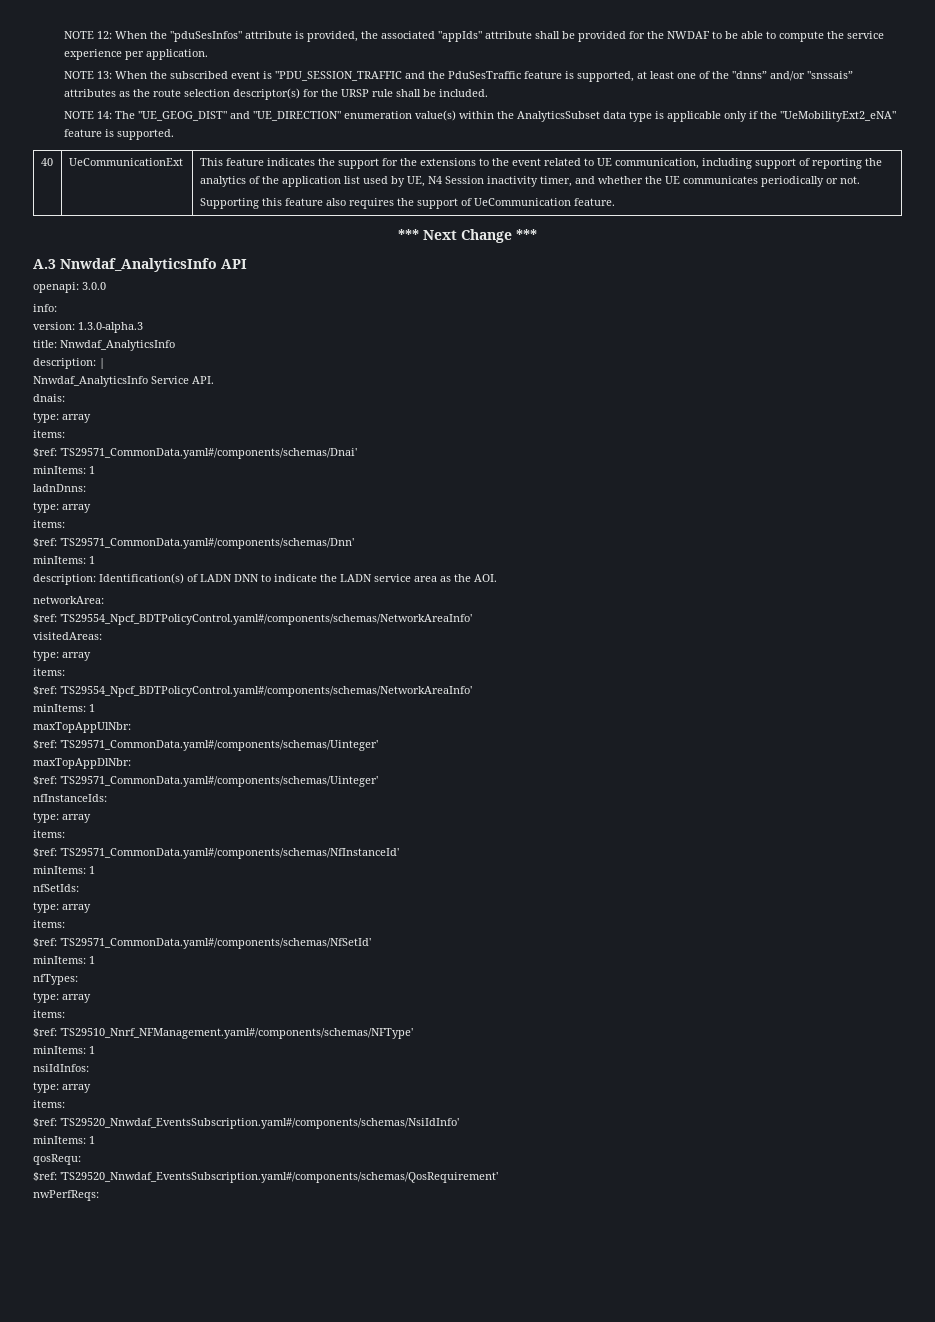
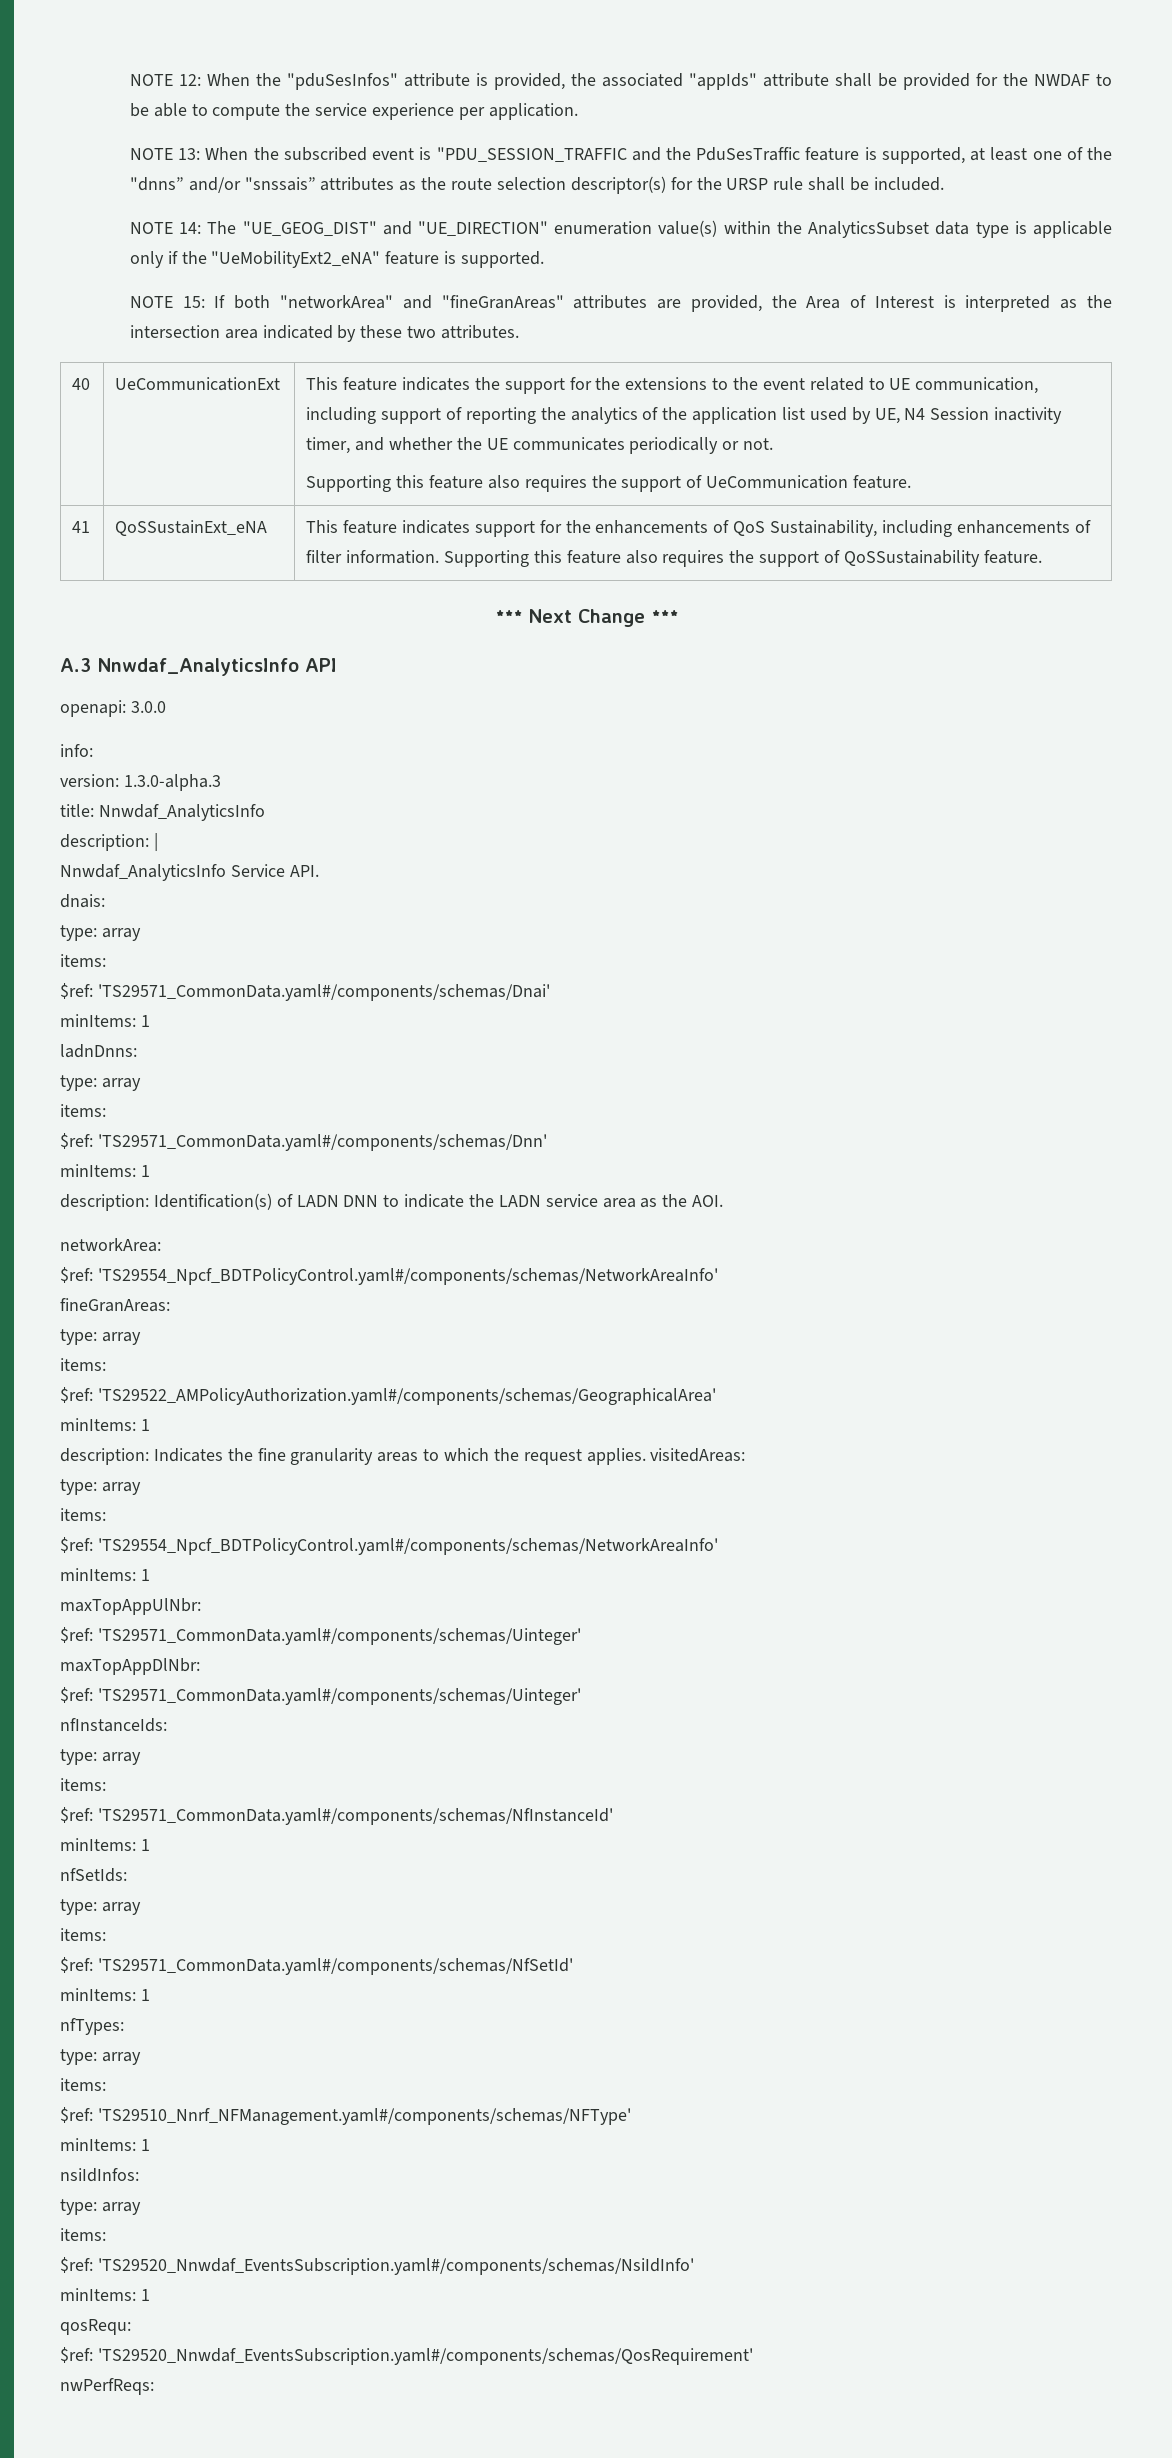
(174, 134) none -> [129,295,1112,312] [129,325,520,342] // NOTE 15: If both "networkArea" and "fineGranAreas" attributes are provided, the Area of Interest is interpreted as the intersection area indicated by these two attributes.
(615, 202) none -> [72,521,91,533] [115,520,268,536] [306,520,1091,537] [306,550,1042,567] // 41 | QoSSustainExt_eNA | This feature indicates support for the enhancements of QoS Sustainability, including enhancements of filter information. Supporting this feature also requires the support of QoSSustainability feature.
(472, 619) none -> [60,1298,170,1312] [60,1329,141,1345] [60,1358,106,1371] [60,1387,716,1405] [60,1418,150,1431] [60,1448,646,1465] fineGranAreas: // type: array // items: // $ref: 'TS29522_AMPolicyAuthorization.yaml#/components/schemas/GeographicalArea' // minItems: 1 // description: Indicates the fine granularity areas to which the request applies.

